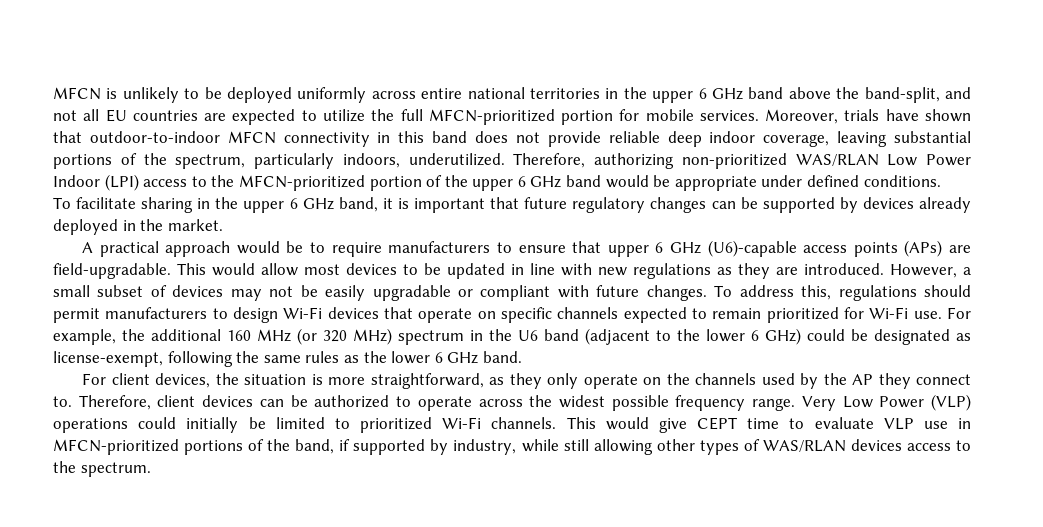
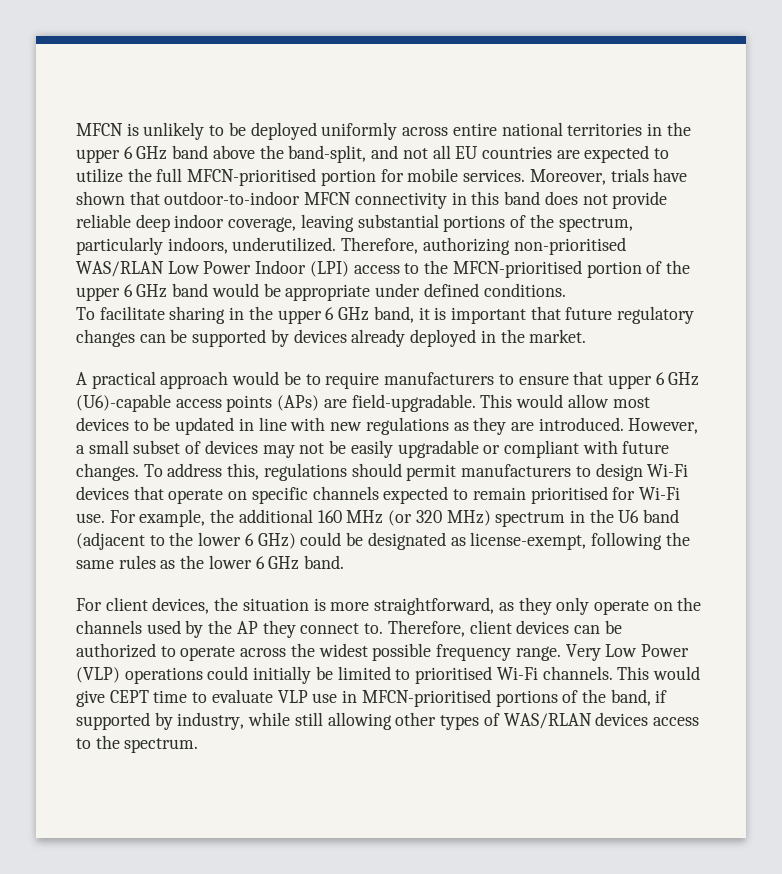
[428,109,555,125] MFCN-prioritized -> [187,168,317,186] MFCN-prioritised
[681,153,787,169] non-prioritized -> [513,237,626,255] non-prioritised
[238,175,365,191] MFCN-prioritized -> [452,260,582,278] MFCN-prioritised
[766,307,839,323] prioritized -> [530,486,608,504] prioritised
[360,417,432,433] prioritized -> [415,666,493,684] prioritised
[53,439,179,455] MFCN-prioritized -> [361,689,491,707] MFCN-prioritised

